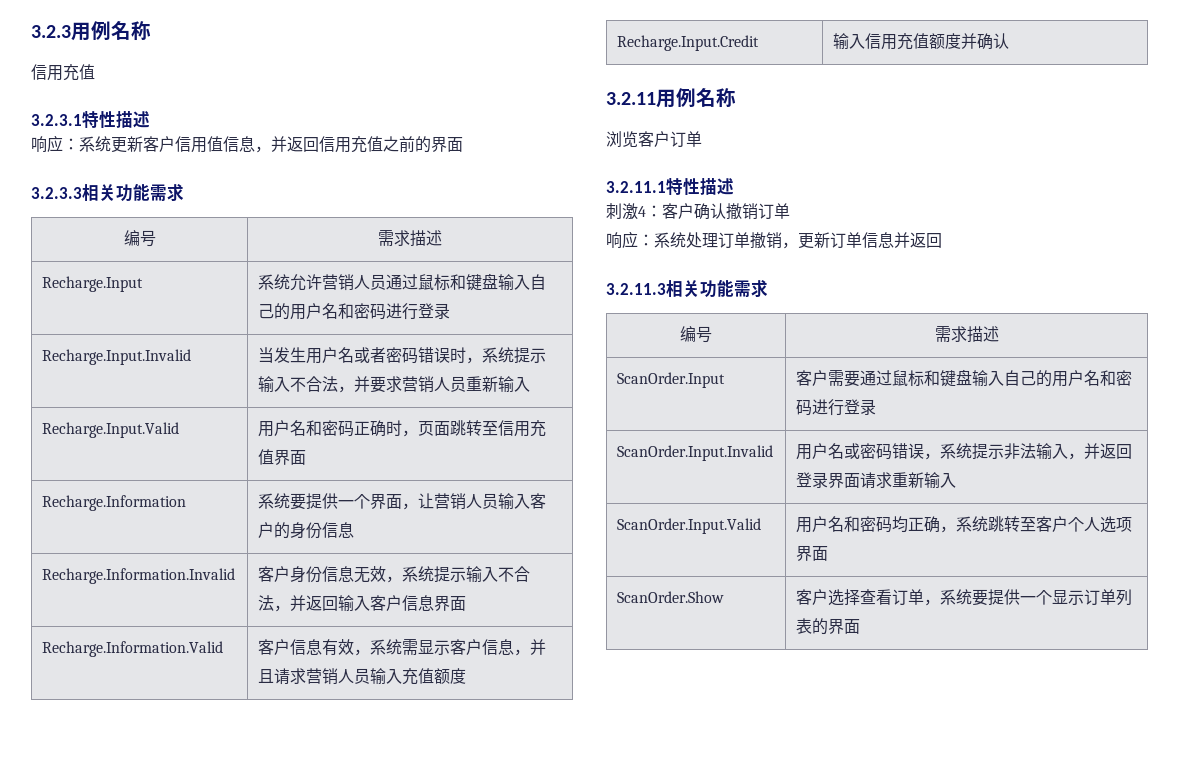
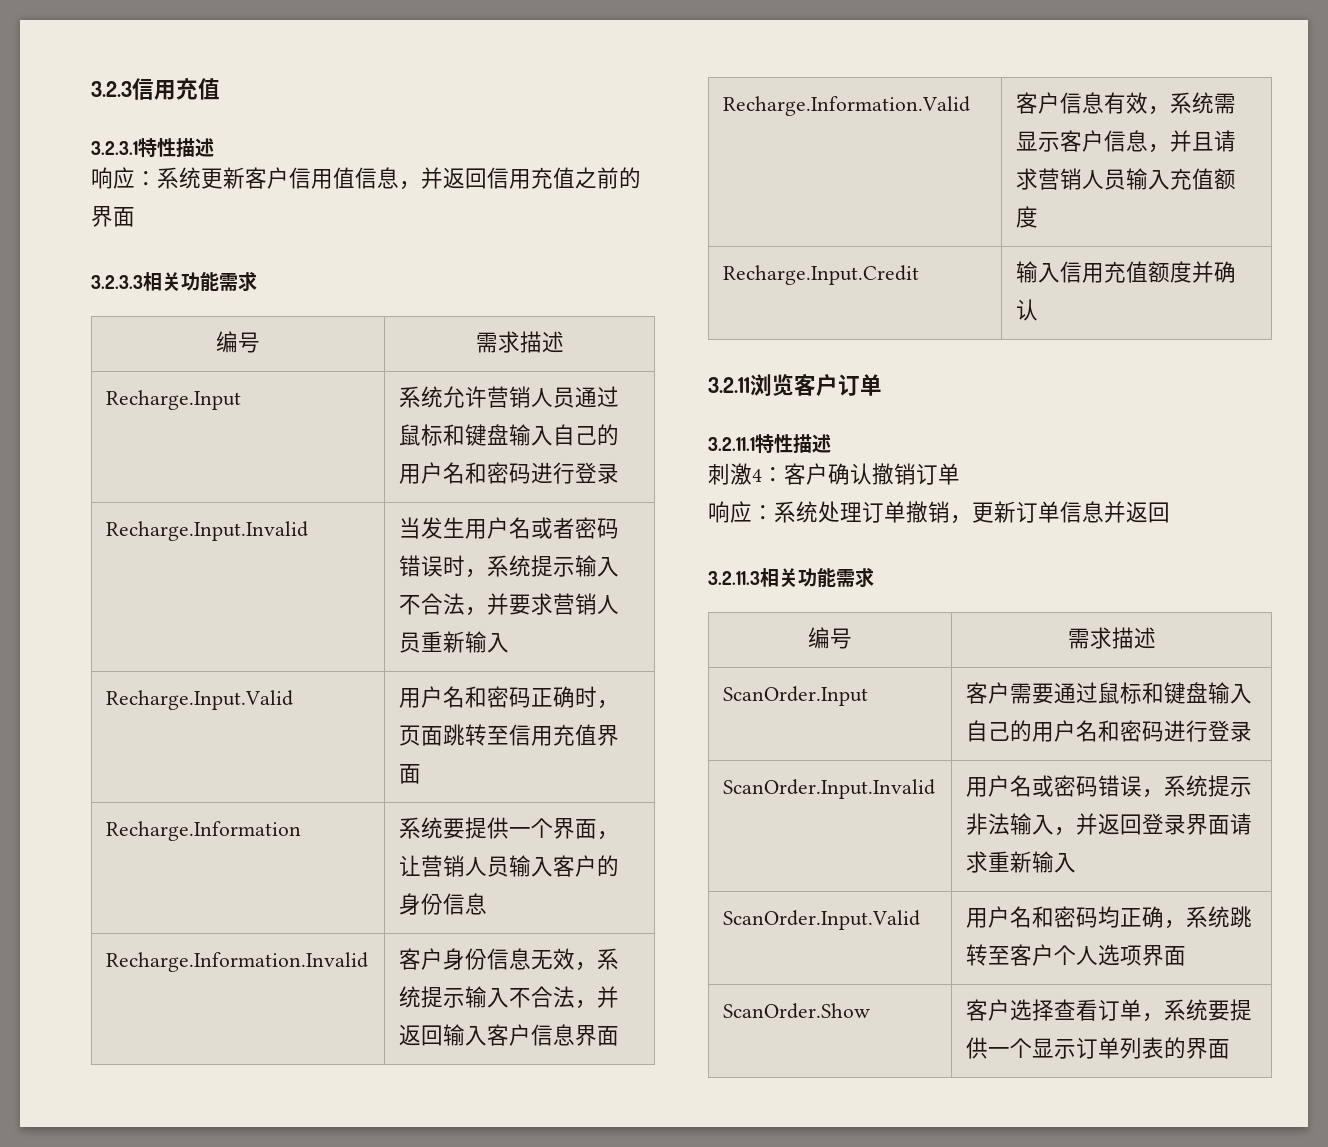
[71,21,151,41] 用例名称 // -> (132, 89) none
[656,88,736,108] 用例名称 // -> (750, 385) none

